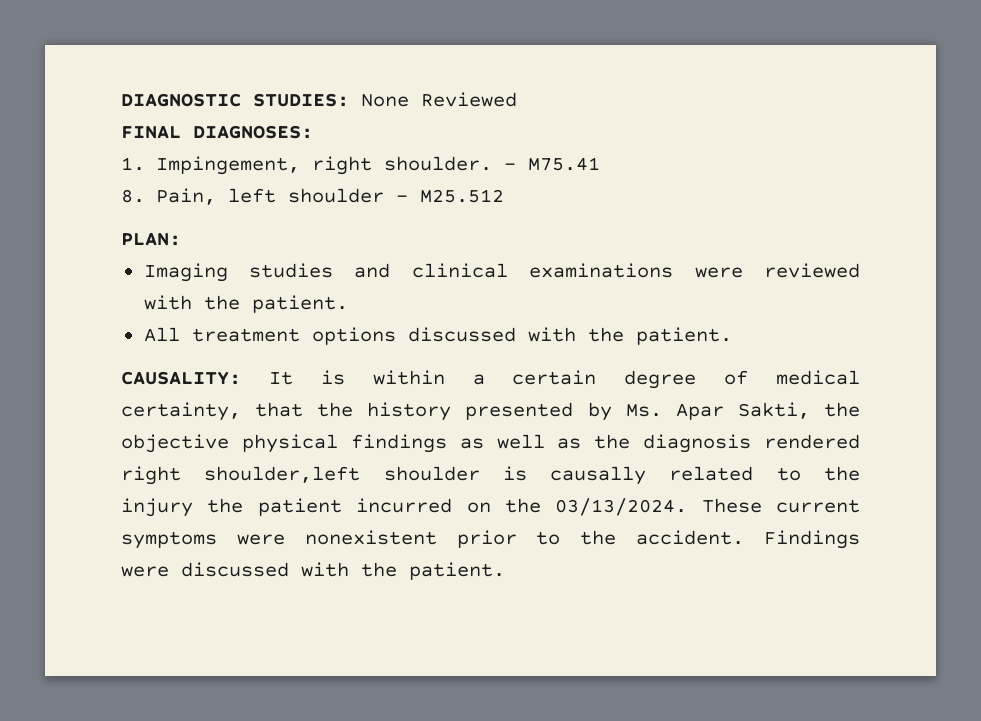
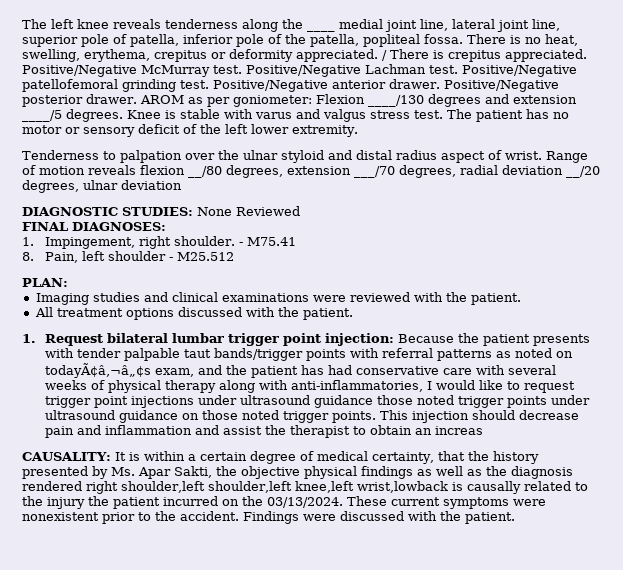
(121, 100) none -> [22,19,303,32] [307,29,335,32] [339,19,560,32] [22,34,578,47] [22,49,587,62] [22,64,577,77] [22,79,559,92] [22,94,577,107] [22,109,569,122] [22,124,358,137] [22,150,588,163] [22,165,600,178] [22,180,182,193] The left knee reveals tenderness along the ____ medial joint line, lateral joint line, superior pole of patella, inferior pole of the patella, popliteal fossa. There is no heat, swelling, erythema, crepitus or deformity appreciated. / There is crepitus appreciated. Positive/Negative McMurray test. Positive/Negative Lachman test. Positive/Negative patellofemoral grinding test. Positive/Negative anterior drawer. Positive/Negative posterior drawer. AROM as per goniometer: Flexion ____/130 degrees and extension ____/5 degrees. Knee is stable with varus and valgus stress test. The patient has no motor or sensory deficit of the left lower extremity. // Tenderness to palpation over the ulnar styloid and distal radius aspect of wrist. Range of motion reveals flexion __/80 degrees, extension ___/70 degrees, radial deviation __/20 degrees, ulnar deviation //
(732, 336) none -> [22,333,591,346] [45,348,574,361] [45,363,557,378] [45,380,576,393] [45,395,591,408] [45,410,580,423] [45,425,484,438] // 1. Request bilateral lumbar trigger point injection: Because the patient presents with tender palpable taut bands/trigger points with referral patterns as noted on todayÃ¢â‚¬â„¢s exam, and the patient has had conservative care with several weeks of physical therapy along with anti-inflammatories, I would like to request trigger point injections under ultrasound guidance those noted trigger points under ultrasound guidance on those noted trigger points. This injection should decrease pain and inflammation and assist the therapist to obtain an increas
[383,466,480,481] shoulder -> [207,481,448,493] shoulder,left knee,left wrist,lowback

